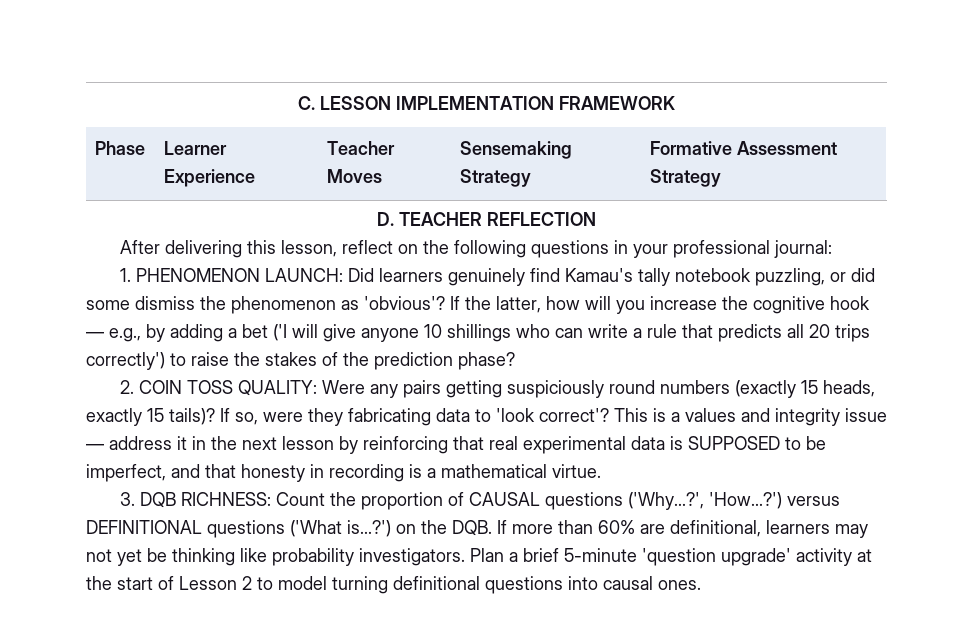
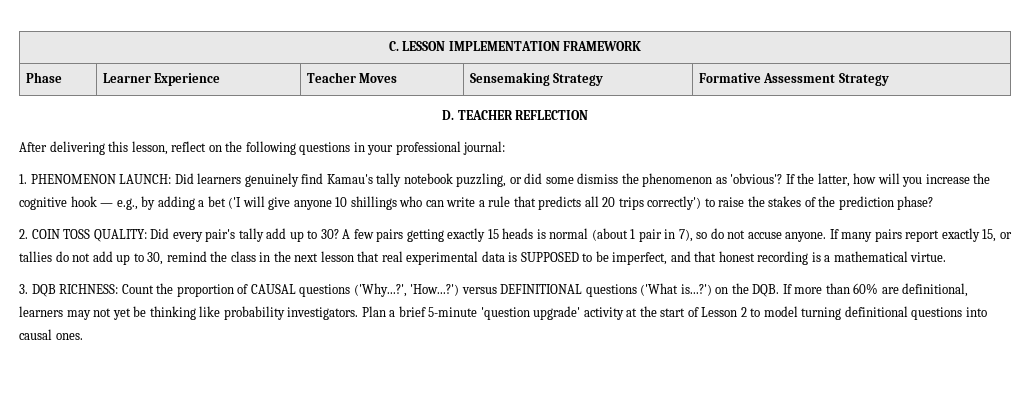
[322,380,876,398] [86,408,887,426] [86,436,187,450] Were any pairs getting suspiciously round numbers (exactly 15 heads, exactly 15 tails)? If so, were they fabricating data to 'look correct'? This is a values and integrity issue — address it -> [150,228,1012,242] [19,251,256,265] Did every pair's tally add up to 30? A few pairs getting exactly 15 heads is normal (about 1 pair in 7), so do not accuse anyone. If many pairs report exactly 15, or tallies do not add up to 30, remind the class
[339,436,448,454] by reinforcing -> (354, 256) none
[241,464,324,482] honesty in -> [718,251,755,262] honest

